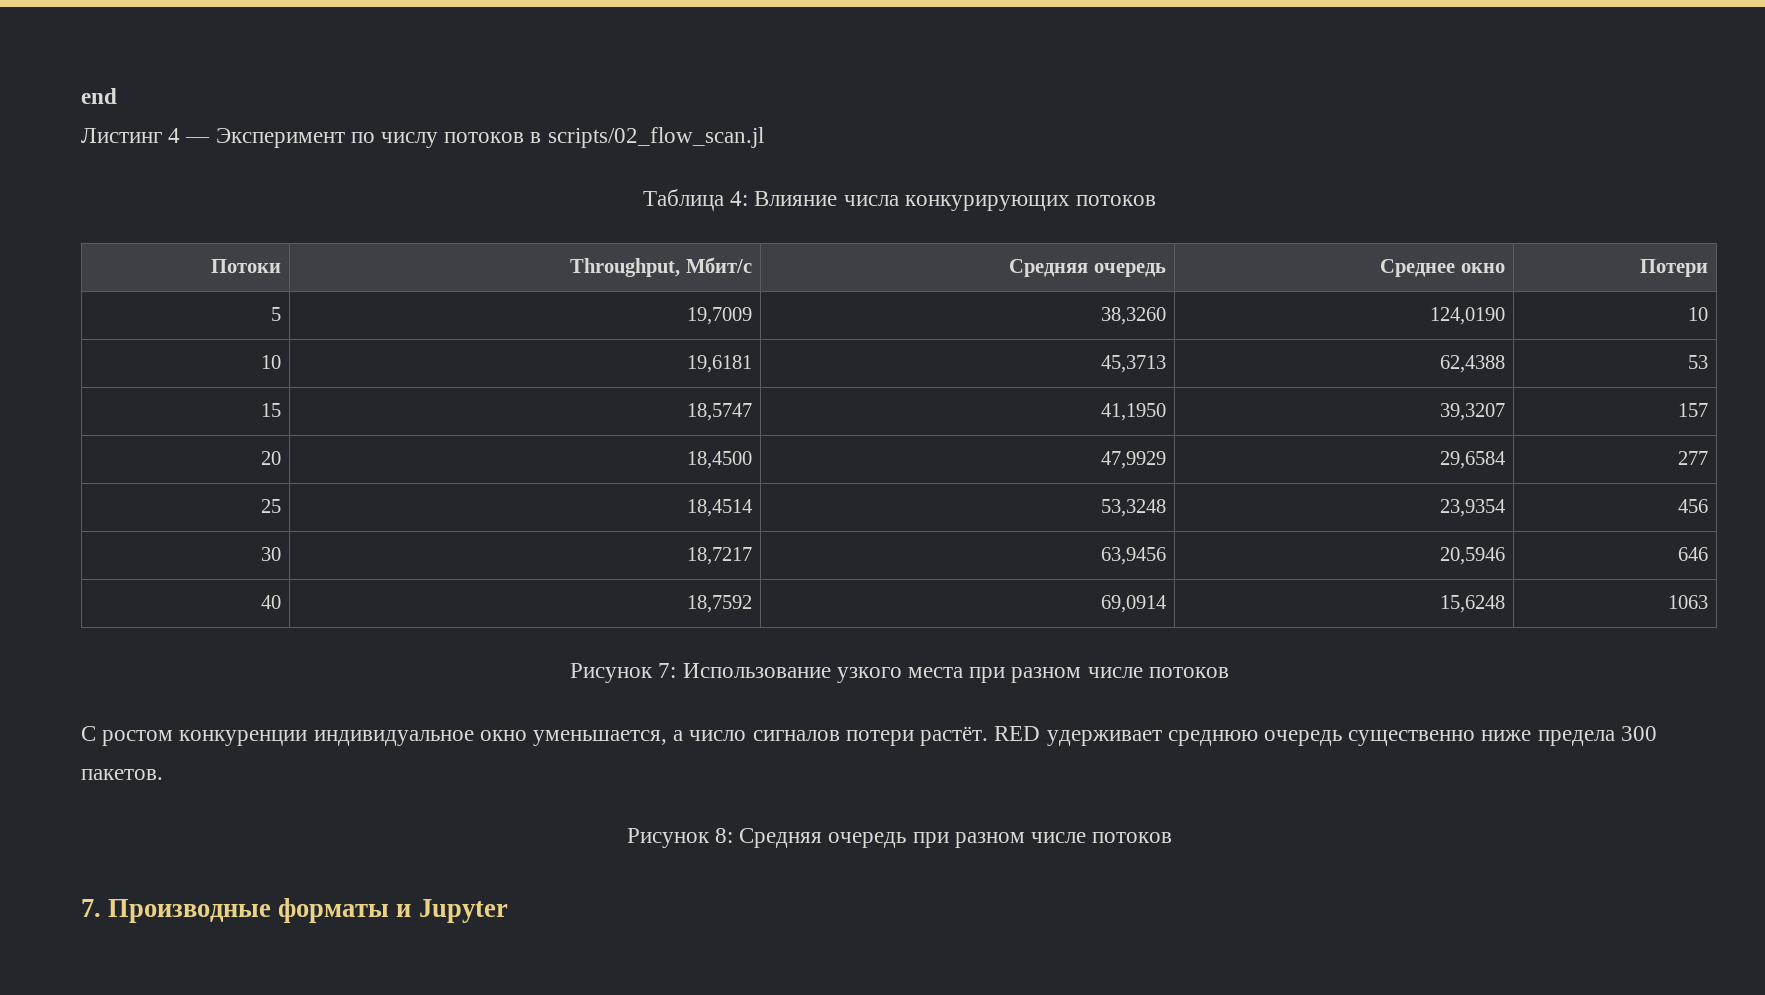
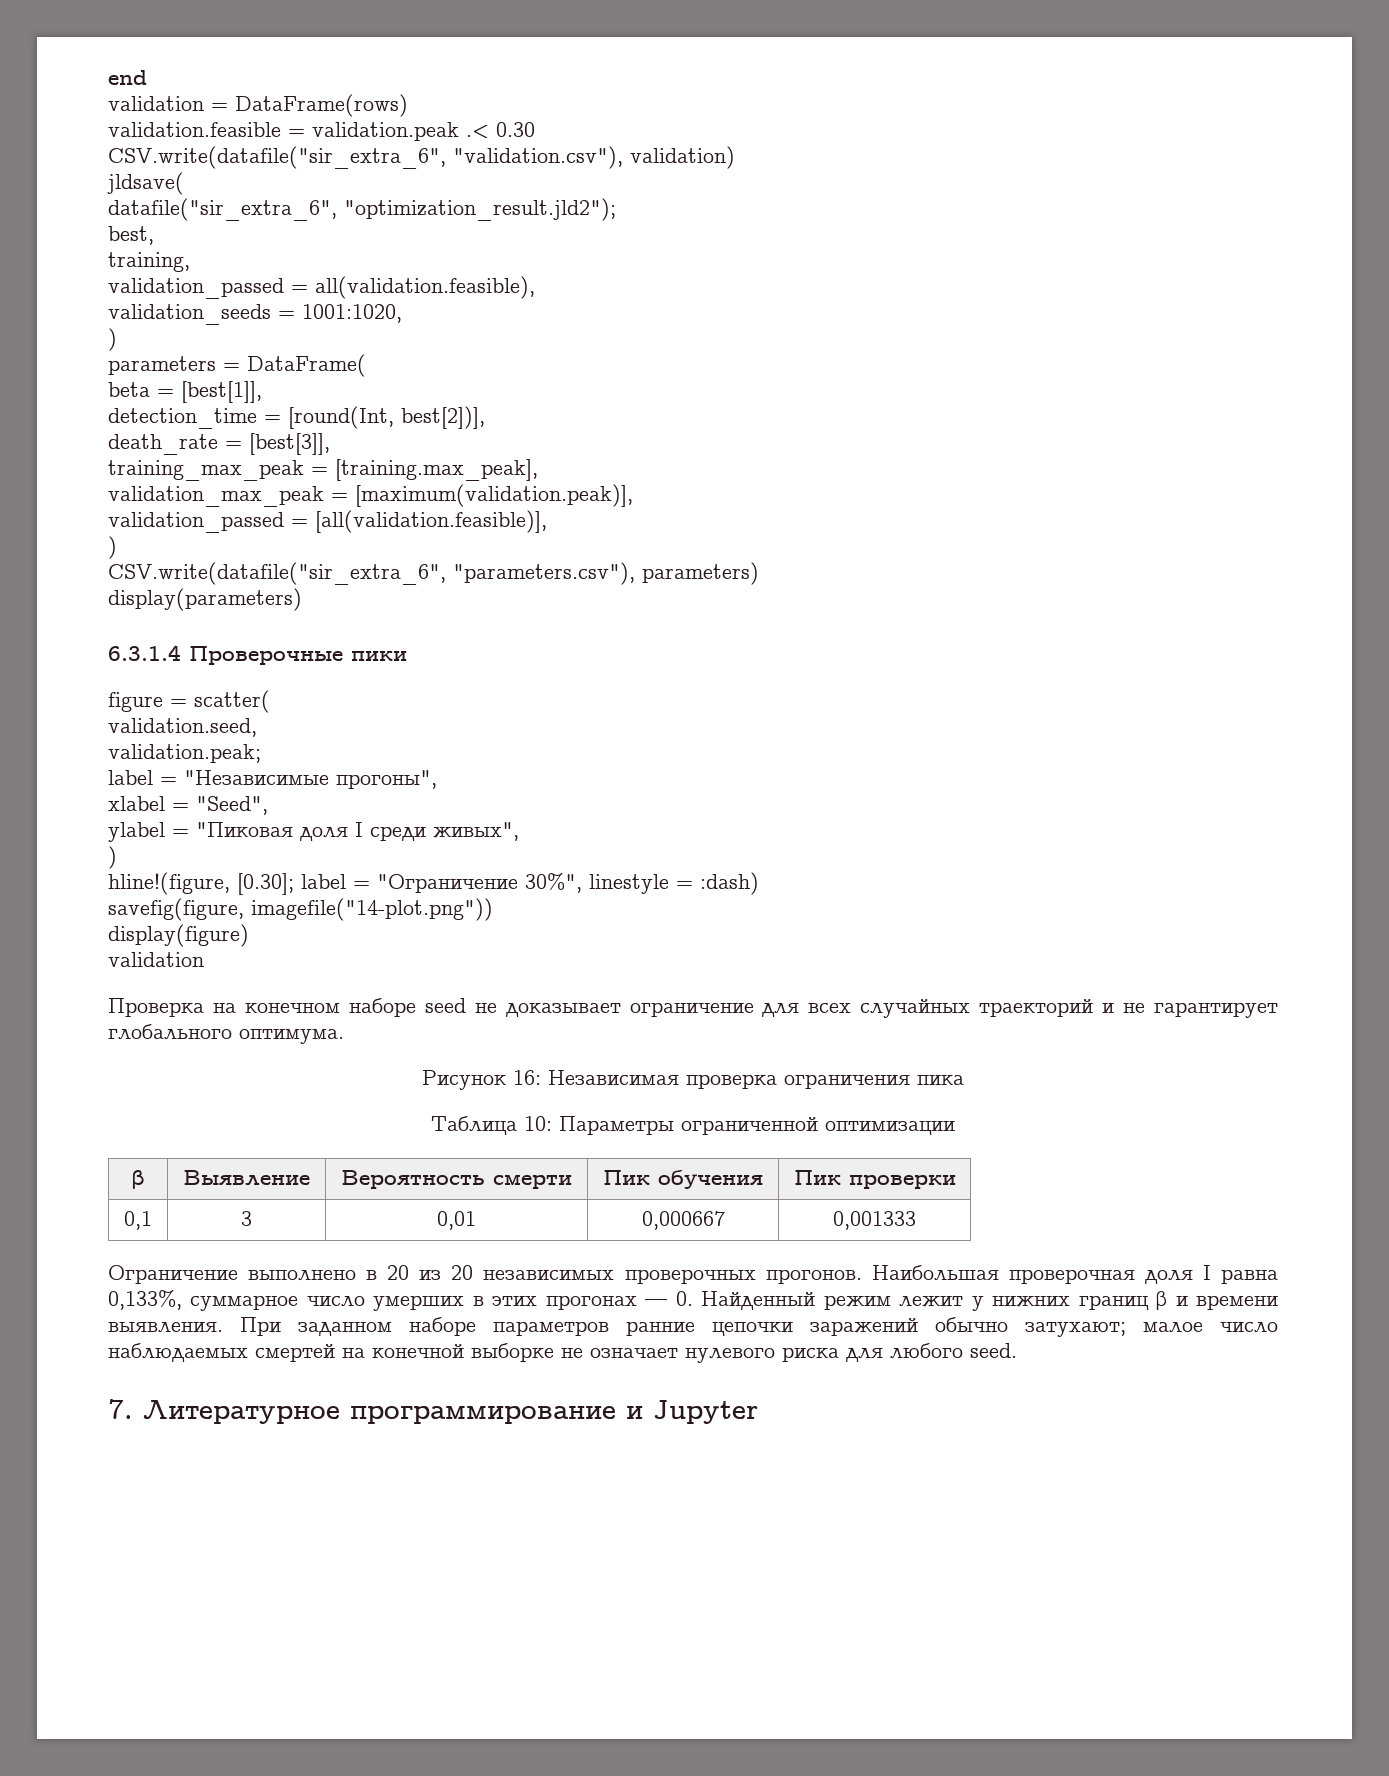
[81,127,764,148] [642,189,1157,211] [210,259,281,273] [570,257,752,277] [1009,259,1166,277] [1380,259,1505,277] [1639,259,1708,277] [270,307,281,321] [686,307,752,325] [1100,307,1166,325] [1429,307,1505,325] [1687,307,1708,321] [260,355,281,369] [686,355,752,373] [1100,355,1166,373] [1439,355,1505,373] [1687,355,1708,369] [260,403,281,417] [686,403,752,421] [1100,403,1166,421] [1439,403,1505,421] [1677,403,1708,417] [260,451,281,465] [686,451,752,469] [1100,451,1166,469] [1439,451,1505,469] [1677,451,1708,465] [260,499,281,513] [686,499,752,517] [1100,499,1166,517] [1439,499,1505,517] [1677,499,1708,513] [260,547,281,561] [686,547,752,565] [1100,547,1166,565] [1439,547,1505,565] [1677,547,1708,561] [260,595,281,609] [686,595,752,613] [1100,595,1166,613] [1439,595,1505,613] [1667,595,1708,609] [570,663,1229,683] [81,726,1657,746] [81,769,163,780] [626,828,1173,848] Листинг 4 — Эксперимент по числу потоков в scripts/02_flow_scan.jl // Таблица 4: Влияние числа конкурирующих потоков // Потоки | Throughput, Мбит/с | Средняя очередь | Среднее окно | Потери // 5 | 19,7009 | 38,3260 | 124,0190 | 10 // 10 | 19,6181 | 45,3713 | 62,4388 | 53 // 15 | 18,5747 | 41,1950 | 39,3207 | 157 // 20 | 18,4500 | 47,9929 | 29,6584 | 277 // 25 | 18,4514 | 53,3248 | 23,9354 | 456 // 30 | 18,7217 | 63,9456 | 20,5946 | 646 // 40 | 18,7592 | 69,0914 | 15,6248 | 1063 // Рисунок 7: Использование узкого места при разном числе потоков // С ростом конкуренции индивидуальное окно уменьшается, а число сигналов потери растёт. RED удерживает среднюю очередь существенно ниже предела 300 пакетов. // Рисунок 8: Средняя очередь при разном числе потоков -> [108,94,408,117] [108,122,535,141] [108,146,735,169] [107,172,184,195] [108,198,616,221] [108,226,154,245] [108,252,190,272] [108,276,535,299] [108,304,402,325] [108,328,117,351] [108,354,366,377] [108,381,262,403] [108,406,485,429] [108,433,330,455] [108,459,538,481] [108,484,633,507] [108,510,547,533] [108,536,117,559] [108,562,759,585] [108,588,302,611] [108,645,407,665] [108,690,270,713] [108,718,257,737] [108,744,261,763] [108,770,437,789] [108,796,268,815] [108,822,519,842] [108,846,117,869] [108,872,759,895] [108,898,493,921] [108,924,249,947] [108,952,204,967] [108,998,1279,1018] [108,1024,344,1044] [422,1070,964,1090] [431,1116,955,1135] [131,1170,145,1189] [183,1170,310,1186] [341,1170,572,1189] [603,1170,763,1189] [793,1170,956,1189] [124,1211,152,1230] [241,1211,252,1226] [437,1211,476,1230] [641,1211,725,1230] [833,1211,916,1230] [108,1265,1279,1284] [108,1289,1279,1311] [108,1317,1278,1337] [108,1343,1017,1363] validation = DataFrame(rows) // validation.feasible = validation.peak .< 0.30 // CSV.write(datafile("sir_extra_6", "validation.csv"), validation) // jldsave( // datafile("sir_extra_6", "optimization_result.jld2"); // best, // training, // validation_passed = all(validation.feasible), // validation_seeds = 1001:1020, // ) // parameters = DataFrame( // beta = [best[1]], // detection_time = [round(Int, best[2])], // death_rate = [best[3]], // training_max_peak = [training.max_peak], // validation_max_peak = [maximum(validation.peak)], // validation_passed = [all(validation.feasible)], // ) // CSV.write(datafile("sir_extra_6", "parameters.csv"), parameters) // display(parameters) // 6.3.1.4 Проверочные пики // figure = scatter( // validation.seed, // validation.peak; // label = "Независимые прогоны", // xlabel = "Seed", // ylabel = "Пиковая доля I среди живых", // ) // hline!(figure, [0.30]; label = "Ограничение 30%", linestyle = :dash) // savefig(figure, imagefile("14-plot.png")) // display(figure) // validation // Проверка на конечном наборе seed не доказывает ограничение для всех случайных траекторий и не гарантирует глобального оптимума. // Рисунок 16: Независимая проверка ограничения пика // Таблица 10: Параметры ограниченной оптимизации // β | Выявление | Вероятность смерти | Пик обучения | Пик проверки // 0,1 | 3 | 0,01 | 0,000667 | 0,001333 // Ограничение выполнено в 20 из 20 независимых проверочных прогонов. Наибольшая проверочная доля I равна 0,133%, суммарное число умерших в этих прогонах — 0. Найденный режим лежит у нижних границ β и времени выявления. При заданном наборе параметров ранние цепочки заражений обычно затухают; малое число наблюдаемых смертей на конечной выборке не означает нулевого риска для любого seed.
[108,898,390,923] Производные форматы -> [143,1400,616,1424] Литературное программирование

